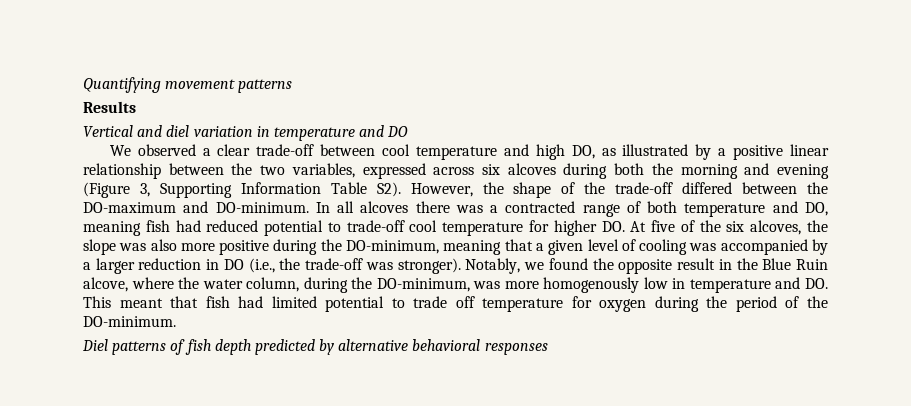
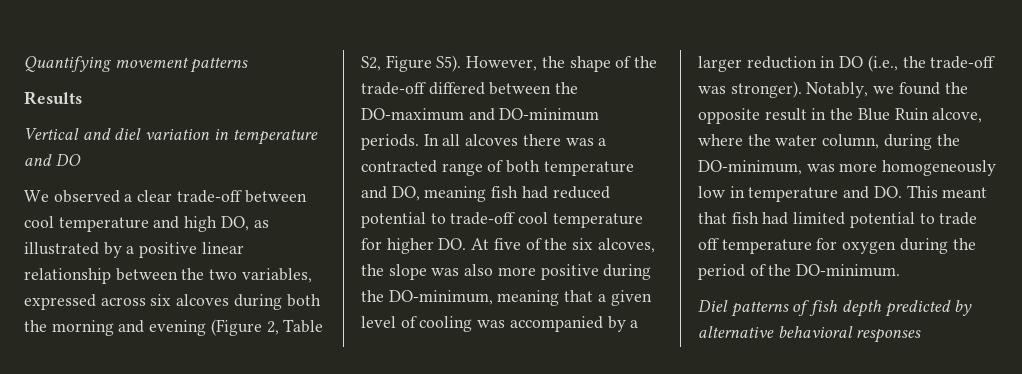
[139,182,401,198] 3, Supporting Information Table S2). -> [266,319,324,335] [361,55,462,72] 2, Table S2, Figure S5).
[215,202,309,213] DO-minimum. -> [499,108,600,121] [361,134,419,150] DO-minimum periods.
[543,277,640,293] homogenously -> [882,160,997,176] homogeneously

